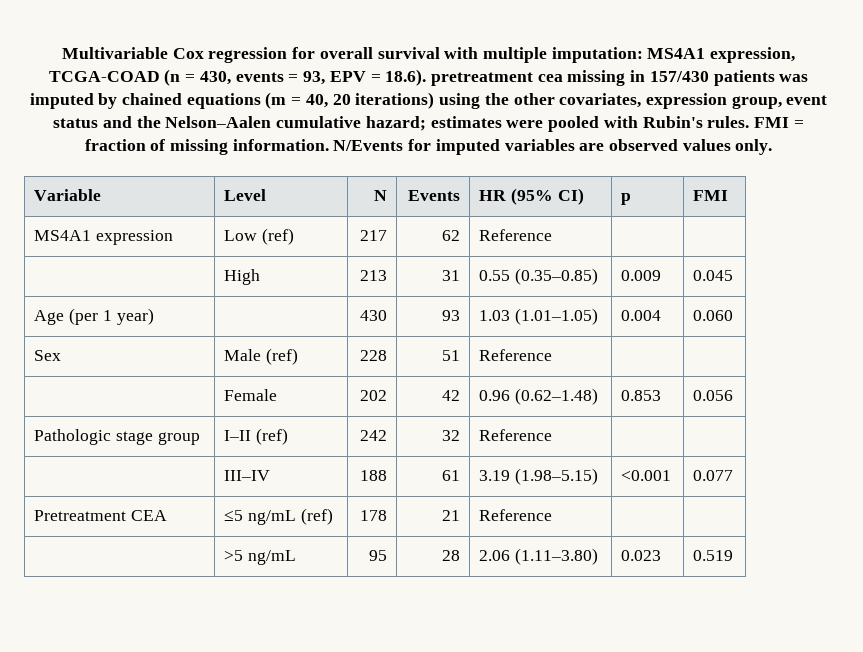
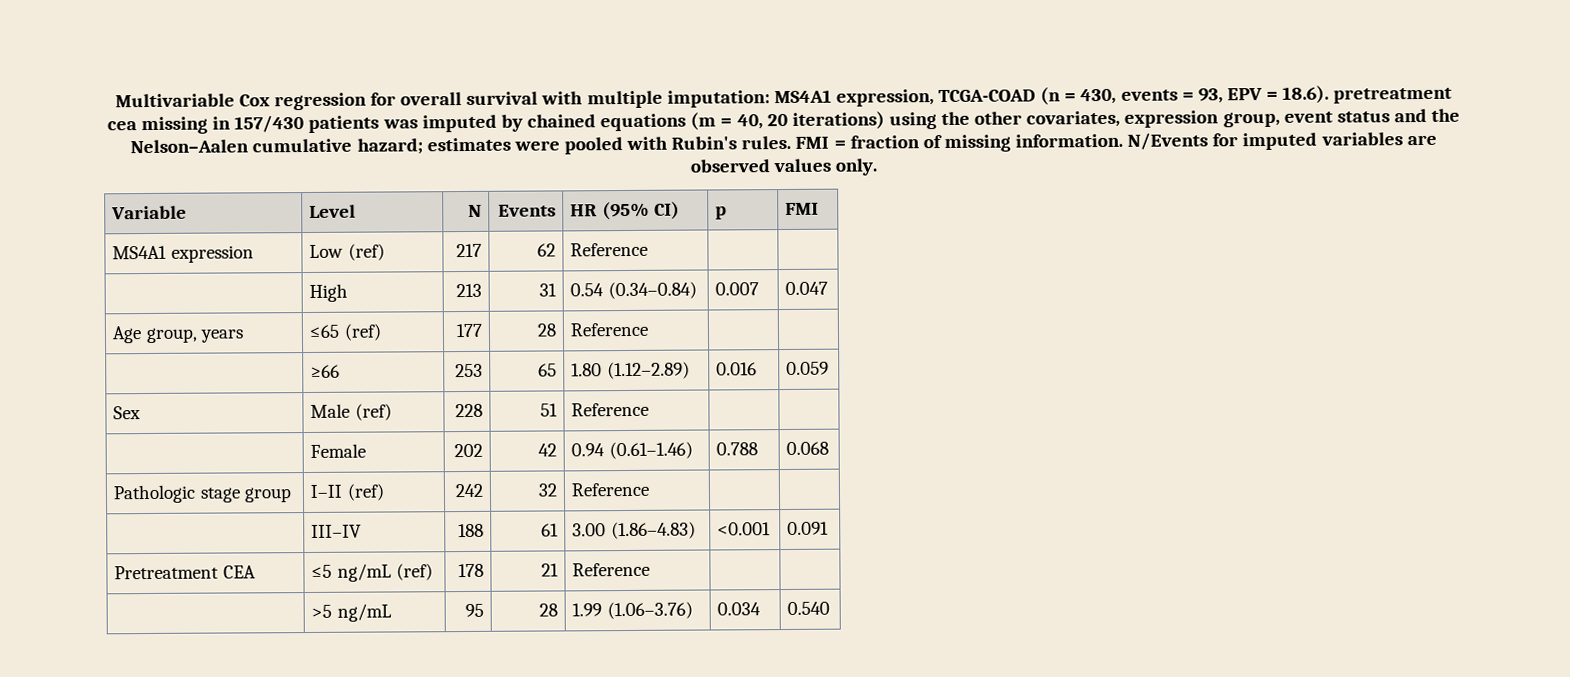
[479,268,599,285] [621,270,662,281] [693,270,734,281] [34,308,154,325] [359,310,387,321] [441,310,460,321] [479,308,599,325] [621,310,662,321] [693,310,734,321] 0.55 (0.35–0.85) | 0.009 | 0.045 // Age (per 1 year) | | 430 | 93 | 1.03 (1.01–1.05) | 0.004 | 0.060 -> [570,281,697,300] [715,282,760,296] [785,281,829,295] [112,326,244,344] [309,323,382,341] [455,323,482,338] [536,323,556,337] [570,322,649,337] [310,364,341,378] [454,363,483,378] [537,363,557,377] [571,361,690,380] [716,362,758,376] [786,361,830,375] 0.54 (0.34–0.84) | 0.007 | 0.047 // Age group, years | ≤65 (ref) | 177 | 28 | Reference | | // | ≥66 | 253 | 65 | 1.80 (1.12–2.89) | 0.016 | 0.059
[479,388,599,405] [621,390,662,401] [693,390,734,401] 0.96 (0.62–1.48) | 0.853 | 0.056 -> [571,441,693,460] [716,442,759,456] [786,441,830,455] 0.94 (0.61–1.46) | 0.788 | 0.068
[479,468,599,485] 3.19 (1.98–5.15) -> [572,521,696,540] 3.00 (1.86–4.83)
[693,470,734,481] 0.077 -> [787,521,830,535] 0.091
[479,548,599,565] [621,550,662,561] [693,550,734,561] 2.06 (1.11–3.80) | 0.023 | 0.519 -> [572,601,693,620] [717,602,762,616] [787,601,831,615] 1.99 (1.06–3.76) | 0.034 | 0.540

